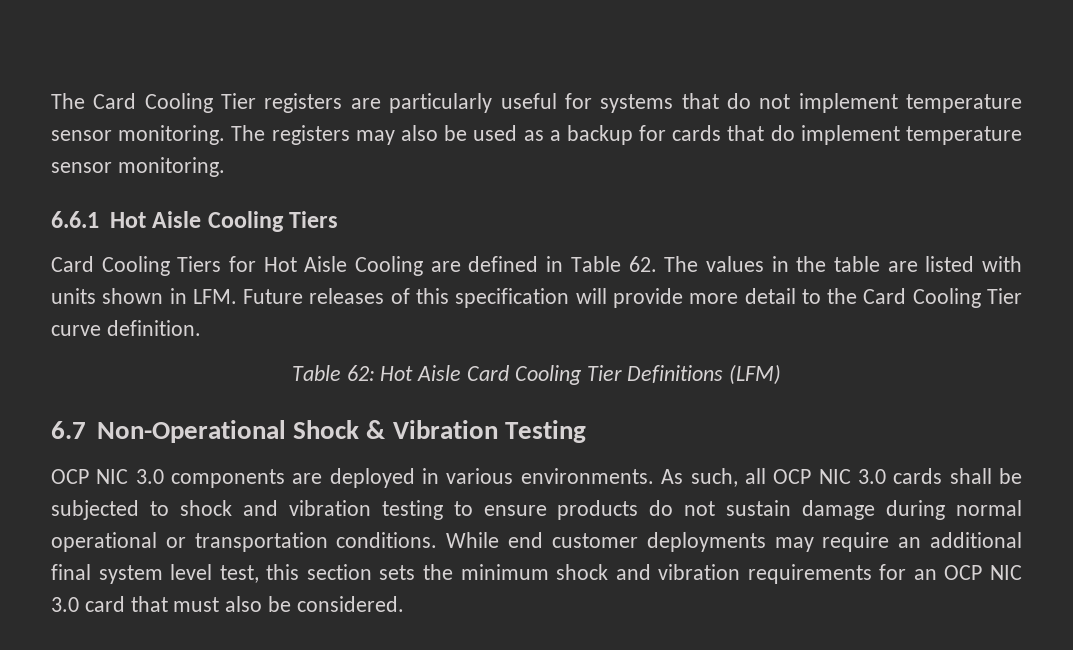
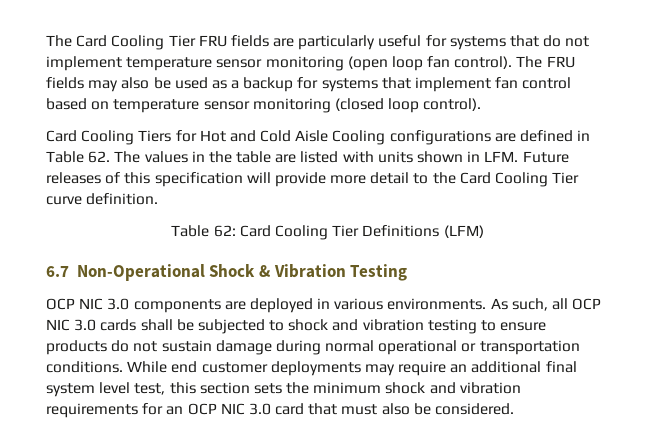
[264,93,343,113] registers -> [198,35,269,47] FRU fields
[118,125,350,145] monitoring. The registers -> [265,56,575,71] [46,77,84,89] monitoring (open loop fan control). The FRU fields
[672,125,1022,145] [51,157,225,177] [51,211,339,232] cards that do implement temperature sensor monitoring. // 6.6.1 Hot Aisle Cooling Tiers -> [321,77,572,92] [46,98,482,113] systems that implement fan control based on temperature sensor monitoring (closed loop control).
[304,256,424,276] Aisle Cooling -> [229,130,491,145] and Cold Aisle Cooling configurations
[380,365,462,381] Hot Aisle -> (236, 231) none

